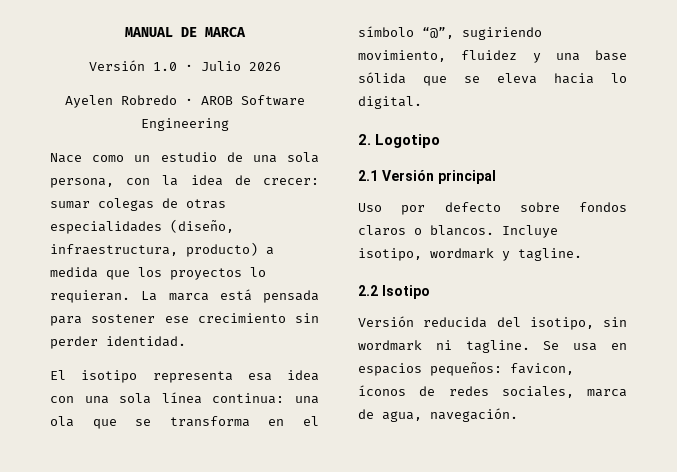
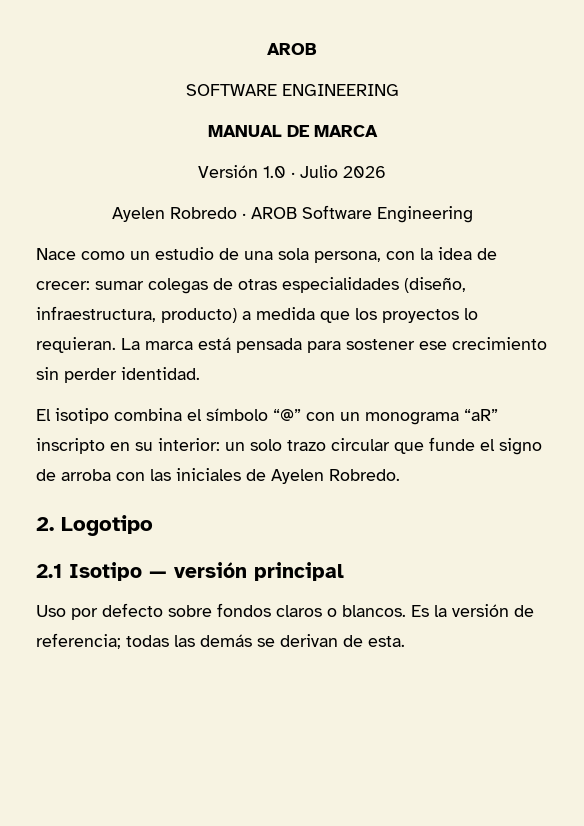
(124, 32) none -> [267,43,317,55] [185,84,399,96] AROB // SOFTWARE ENGINEERING //
[152,370,319,383] [50,392,319,404] [50,416,319,429] [358,26,542,40] [358,50,627,63] [358,72,627,86] [358,96,422,109] representa esa idea con una sola línea continua: una ola que se transforma en el símbolo “@”, sugiriendo movimiento, fluidez y una base sólida que se eleva hacia lo digital. -> [114,408,498,425] [36,437,542,455] [36,468,400,484] combina el símbolo “@” con un monograma “aR” inscripto en su interior: un solo trazo circular que funde el signo de arroba con las iniciales de Ayelen Robredo.
[381,170,434,181] Versión -> [69,562,247,581] Isotipo — versión
[502,225,558,238] [358,248,582,261] [358,285,430,299] [358,316,627,330] [358,340,627,353] [358,362,574,376] [358,385,627,398] [358,408,518,422] Incluye isotipo, wordmark y tagline. // 2.2 Isotipo // Versión reducida del isotipo, sin wordmark ni tagline. Se usa en espacios pequeños: favicon, íconos de redes sociales, marca de agua, navegación. -> [411,604,534,617] [36,633,405,649] Es la versión de referencia; todas las demás se derivan de esta.

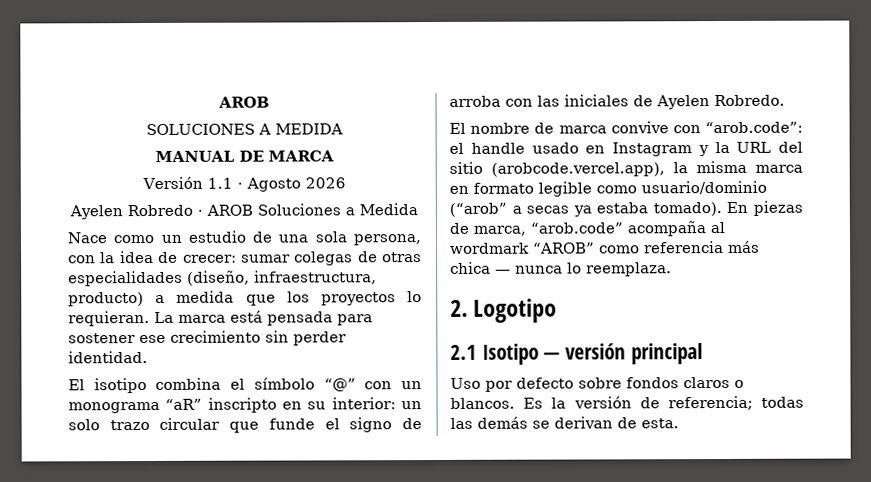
[185,84,399,96] SOFTWARE ENGINEERING -> [145,123,343,136] SOLUCIONES A MEDIDA
[263,165,338,178] 1.0 · Julio -> [206,177,301,192] 1.1 · Agosto
[301,205,473,223] Software Engineering -> [257,203,418,216] Soluciones a Medida
(400, 475) none -> [449,121,803,134] [449,141,803,157] [449,160,803,177] [449,180,767,197] [449,200,803,217] [449,221,725,237] [450,240,760,254] [450,261,672,277] // El nombre de marca convive con “arob.code”: el handle usado en Instagram y la URL del sitio (arobcode.vercel.app), la misma marca en formato legible como usuario/dominio (“arob” a secas ya estaba tomado). En piezas de marca, “arob.code” acompaña al wordmark “AROB” como referencia más chica — nunca lo reemplaza.

